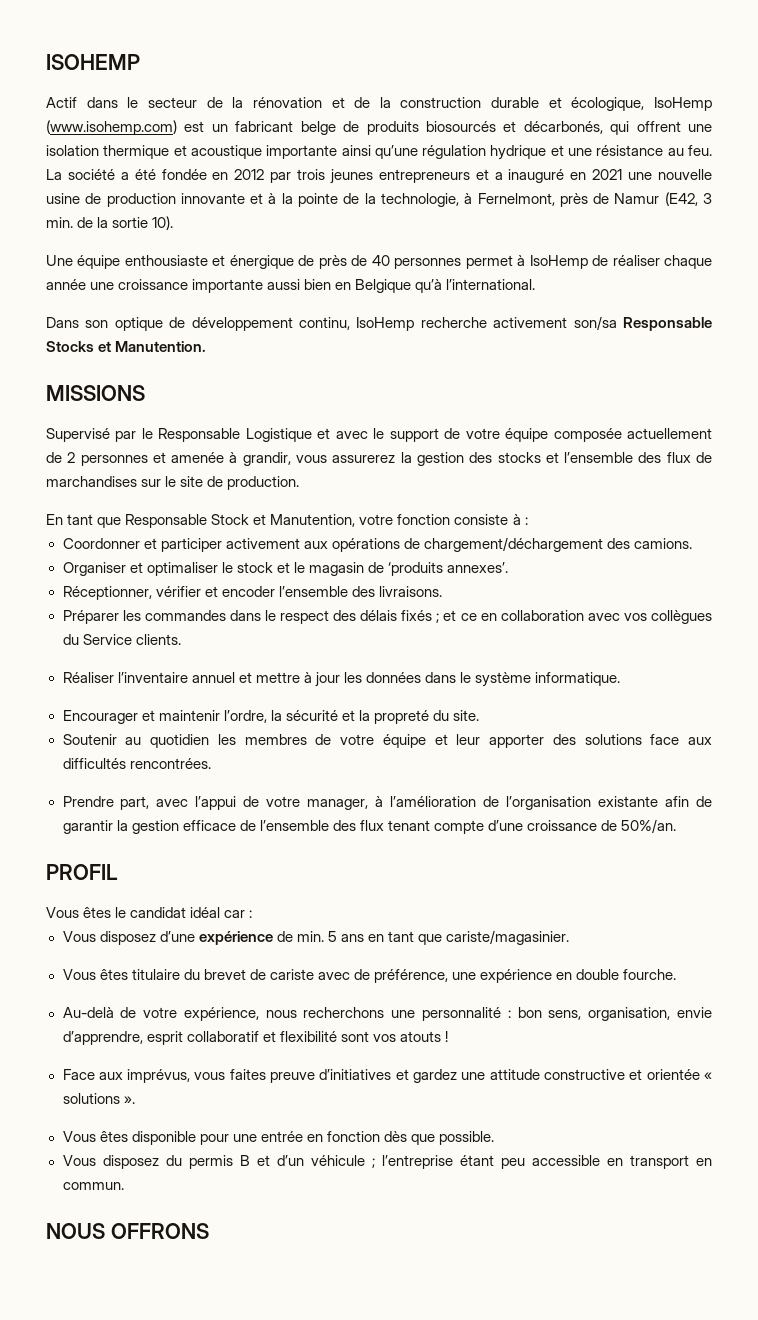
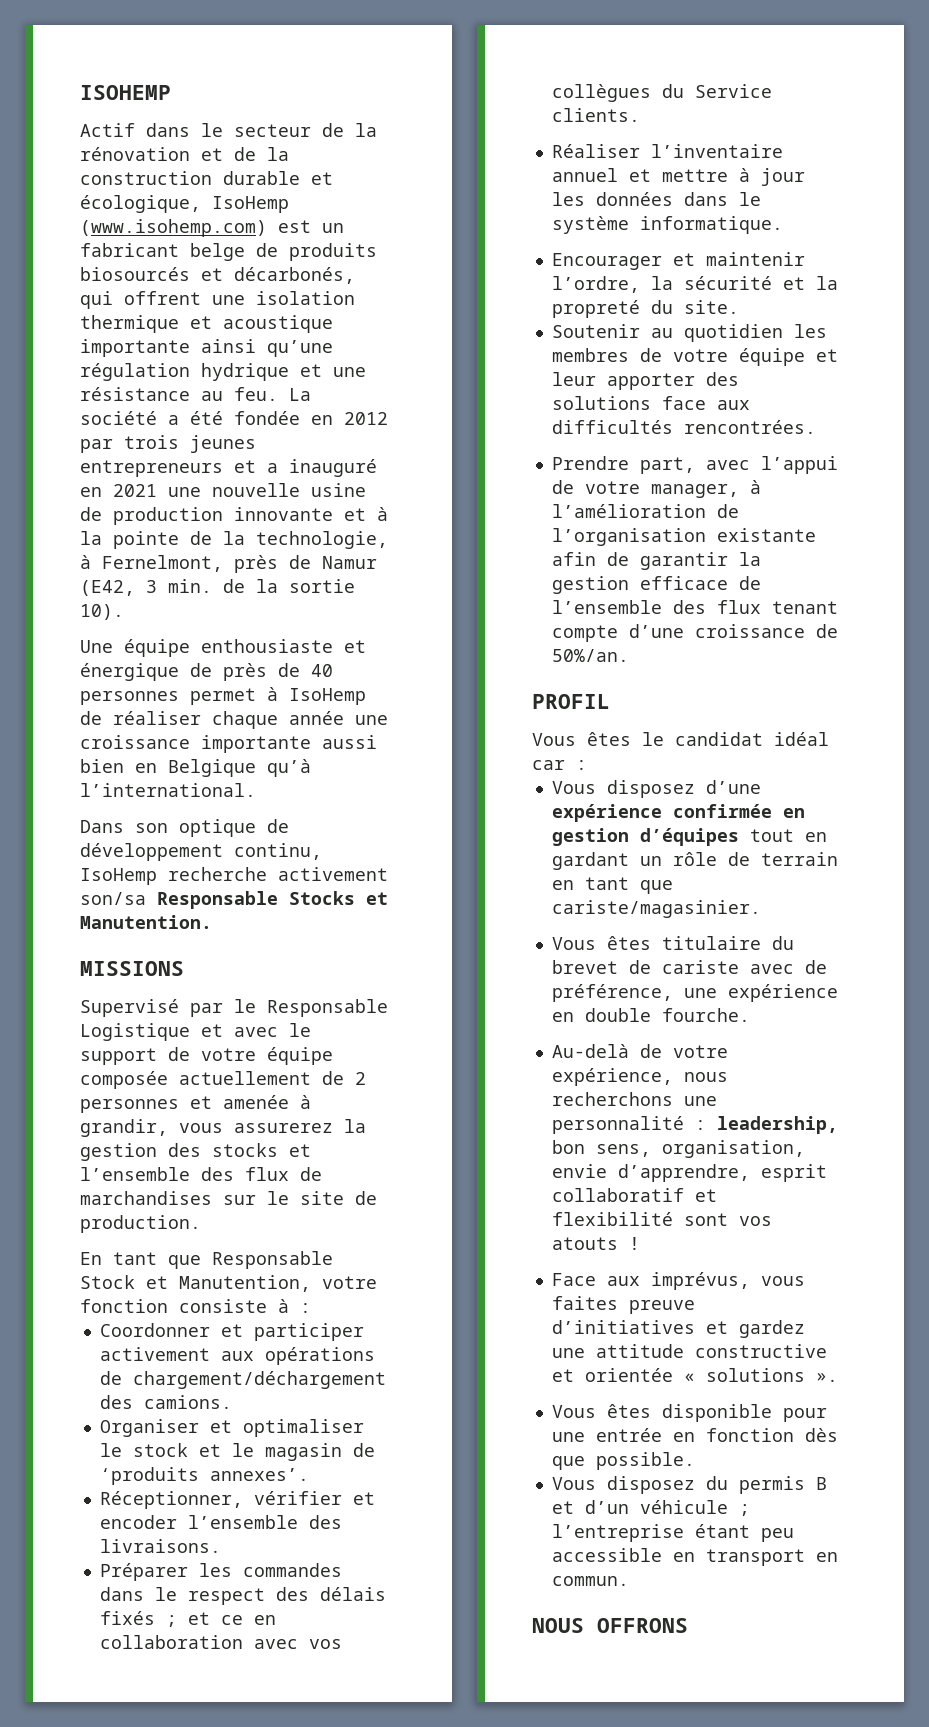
[276,931,364,942] de min. 5 ans -> [672,804,805,818] [551,828,827,846] [551,852,838,870] confirmée en gestion d’équipes tout en gardant un rôle de terrain
(511, 1014) none -> [716,1116,838,1134] leadership,

